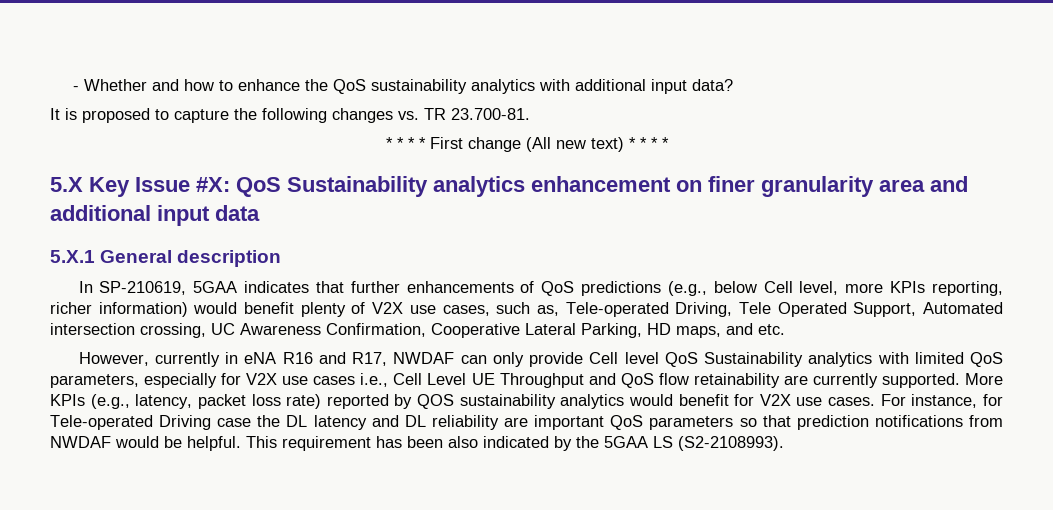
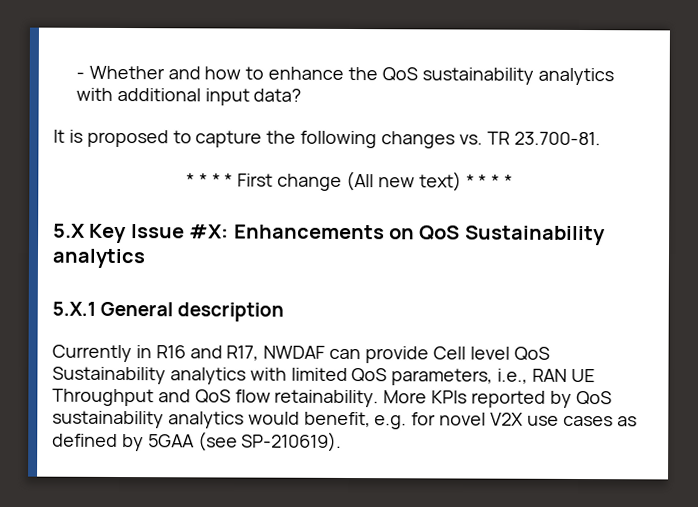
[236,176,968,197] [50,205,260,226] [50,250,282,267] [78,281,1004,296] [50,302,1003,317] [50,323,785,338] [78,352,277,367] QoS Sustainability analytics enhancement on finer granularity area and additional input data // 5.X.1 General description // In SP-210619, 5GAA indicates that further enhancements of QoS predictions (e.g., below Cell level, more KPIs reporting, richer information) would benefit plenty of V2X use cases, such as, Tele-operated Driving, Tele Operated Support, Automated intersection crossing, UC Awareness Confirmation, Cooperative Lateral Parking, HD maps, and etc. // However, currently in eNA -> [233,224,606,246] [52,248,146,269] [52,301,285,322] [52,344,152,363] Enhancements on QoS Sustainability analytics // 5.X.1 General description // Currently in
[492,352,524,367] only -> (362, 354) none
[144,373,467,388] especially for V2X use cases i.e., Cell Level -> [497,368,568,384] i.e., RAN
[693,373,1003,388] [50,394,322,409] retainability are currently supported. More KPIs (e.g., latency, packet loss rate) -> [274,389,468,408] retainability. More KPIs
[417,394,455,409] QOS -> [575,390,612,406] QoS
[678,394,1004,408] [50,415,1004,430] [50,436,784,451] benefit for V2X use cases. For instance, for Tele-operated Driving case the DL latency and DL reliability are important QoS parameters so that prediction notifications from NWDAF would be helpful. This requirement has been also indicated by the 5GAA LS (S2-2108993). -> [303,411,637,430] [52,431,343,452] benefit, e.g. for novel V2X use cases as defined by 5GAA (see SP-210619).

